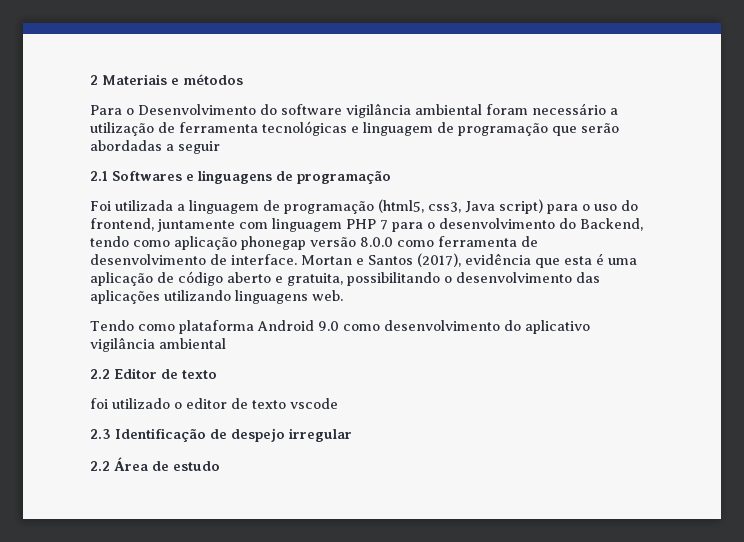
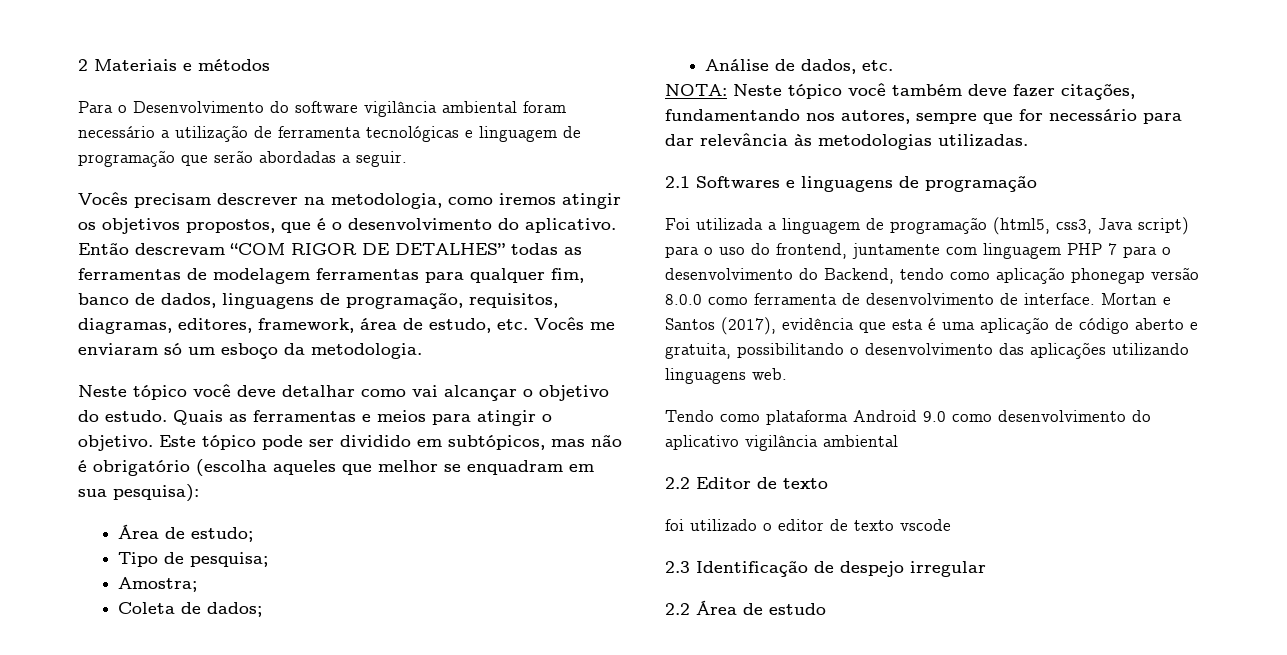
[178,141,220,154] seguir -> [356,151,407,167] [78,192,621,209] [78,218,616,234] [78,242,582,255] [78,268,584,284] [78,292,558,309] [78,317,615,334] [78,343,422,359] [78,384,609,401] [78,410,552,426] [78,434,622,451] [78,459,594,476] [78,484,199,502] [117,524,253,542] [117,552,268,567] [117,577,197,592] [117,602,262,617] [704,59,893,74] [665,83,1135,100] [665,109,1182,124] [665,133,1028,150] seguir. // Vocês precisam descrever na metodologia, como iremos atingir os objetivos propostos, que é o desenvolvimento do aplicativo. Então descrevam “COM RIGOR DE DETALHES” todas as ferramentas de modelagem ferramentas para qualquer fim, banco de dados, linguagens de programação, requisitos, diagramas, editores, framework, área de estudo, etc. Vocês me enviaram só um esboço da metodologia. // Neste tópico você deve detalhar como vai alcançar o objetivo do estudo. Quais as ferramentas e meios para atingir o objetivo. Este tópico pode ser dividido em subtópicos, mas não é obrigatório (escolha aqueles que melhor se enquadram em sua pesquisa): // Área de estudo; // Tipo de pesquisa; // Amostra; // Coleta de dados; // Análise de dados, etc. // NOTA: Neste tópico você também deve fazer citações, fundamentando nos autores, sempre que for necessário para dar relevância às metodologias utilizadas.

